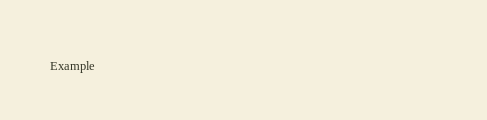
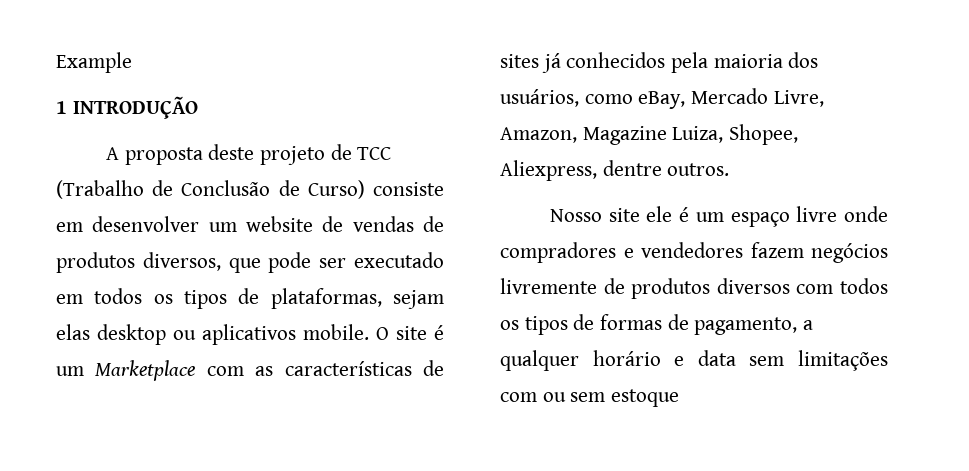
(95, 67) none -> [56,96,198,119] [106,144,392,165] [56,180,444,199] [56,216,444,232] [56,252,444,273] [56,288,445,309] [56,324,444,345] [56,360,444,381] [500,52,819,73] [500,88,824,109] [500,124,799,145] [500,160,730,181] [550,206,888,227] [500,242,888,263] [500,278,888,299] [500,314,814,335] [500,350,888,371] [500,389,680,407] // 1 INTRODUÇÃO // A proposta deste projeto de TCC (Trabalho de Conclusão de Curso) consiste em desenvolver um website de vendas de produtos diversos, que pode ser executado em todos os tipos de plataformas, sejam elas desktop ou aplicativos mobile. O site é um Marketplace com as características de sites já conhecidos pela maioria dos usuários, como eBay, Mercado Livre, Amazon, Magazine Luiza, Shopee, Aliexpress, dentre outros. // Nosso site ele é um espaço livre onde compradores e vendedores fazem negócios livremente de produtos diversos com todos os tipos de formas de pagamento, a qualquer horário e data sem limitações com ou sem estoque

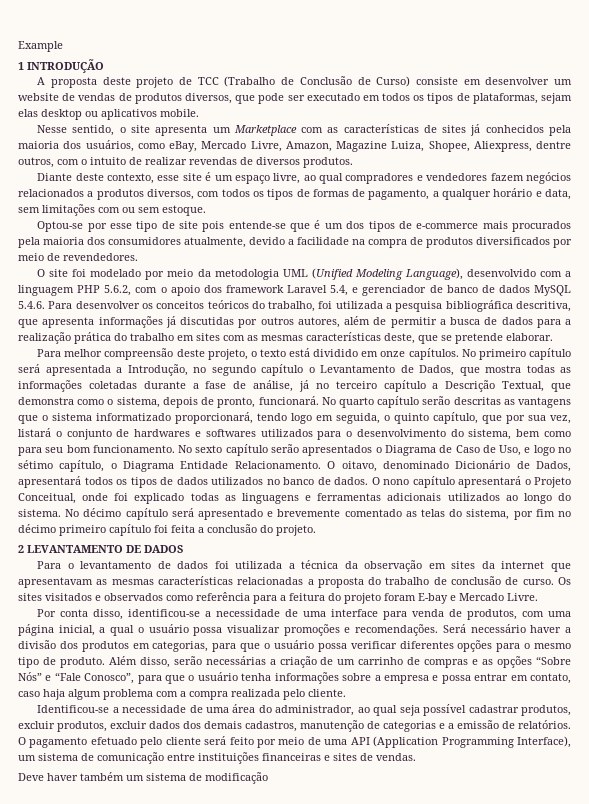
[376,325,444,340] O site é -> [37,125,208,136] // Nesse sentido, o site apresenta
[667,163,730,176] [550,206,888,227] outros. // Nosso site ele é um espaço livre onde -> [18,157,353,168] [37,172,344,184] outros, com o intuito de realizar revendas de diversos produtos. // Diante deste contexto, esse site é um espaço livre, ao qual
[500,278,790,299] livremente de produtos diversos -> [18,189,194,200] relacionados a produtos diversos,
[697,350,736,366] data -> [545,189,571,200] data,
[611,389,680,407] estoque -> [162,205,206,216] [37,220,572,232] [18,237,572,248] [18,253,138,261] [37,268,571,280] [18,285,571,296] [18,300,572,312] [18,316,571,328] [18,332,553,344] [37,348,571,360] [18,364,571,376] [18,380,571,392] [18,396,571,408] [18,412,571,424] [18,428,571,440] [18,444,571,456] [18,460,571,472] [18,476,571,488] [18,493,571,504] [18,508,571,520] [18,524,316,536] [18,545,183,553] [37,560,572,572] [18,576,572,588] [18,592,538,604] [37,609,572,620] [18,624,571,636] [18,640,572,652] [18,656,571,668] [18,672,572,684] [18,689,346,700] [37,704,572,716] [18,720,571,732] [18,736,571,748] [18,752,416,764] [18,772,268,784] estoque. // Optou-se por esse tipo de site pois entende-se que é um dos tipos de e-commerce mais procurados pela maioria dos consumidores atualmente, devido a facilidade na compra de produtos diversificados por meio de revendedores. // O site foi modelado por meio da metodologia UML (Unified Modeling Language), desenvolvido com a linguagem PHP 5.6.2, com o apoio dos framework Laravel 5.4, e gerenciador de banco de dados MySQL 5.4.6. Para desenvolver os conceitos teóricos do trabalho, foi utilizada a pesquisa bibliográfica descritiva, que apresenta informações já discutidas por outros autores, além de permitir a busca de dados para a realização prática do trabalho em sites com as mesmas características deste, que se pretende elaborar. // Para melhor compreensão deste projeto, o texto está dividido em onze capítulos. No primeiro capítulo será apresentada a Introdução, no segundo capítulo o Levantamento de Dados, que mostra todas as informações coletadas durante a fase de análise, já no terceiro capítulo a Descrição Textual, que demonstra como o sistema, depois de pronto, funcionará. No quarto capítulo serão descritas as vantagens que o sistema informatizado proporcionará, tendo logo em seguida, o quinto capítulo, que por sua vez, listará o conjunto de hardwares e softwares utilizados para o desenvolvimento do sistema, bem como para seu bom funcionamento. No sexto capítulo serão apresentados o Diagrama de Caso de Uso, e logo no sétimo capítulo, o Diagrama Entidade Relacionamento. O oitavo, denominado Dicionário de Dados, apresentará todos os tipos de dados utilizados no banco de dados. O nono capítulo apresentará o Projeto Conceitual, onde foi explicado todas as linguagens e ferramentas adicionais utilizados ao longo do sistema. No décimo capítulo será apresentado e brevemente comentado as telas do sistema, por fim no décimo primeiro capítulo foi feita a conclusão do projeto. // 2 LEVANTAMENTO DE DADOS // Para o levantamento de dados foi utilizada a técnica da observação em sites da internet que apresentavam as mesmas características relacionadas a proposta do trabalho de conclusão de curso. Os sites visitados e observados como referência para a feitura do projeto foram E-bay e Mercado Livre. // Por conta disso, identificou-se a necessidade de uma interface para venda de produtos, com uma página inicial, a qual o usuário possa visualizar promoções e recomendações. Será necessário haver a divisão dos produtos em categorias, para que o usuário possa verificar diferentes opções para o mesmo tipo de produto. Além disso, serão necessárias a criação de um carrinho de compras e as opções “Sobre Nós” e “Fale Conosco”, para que o usuário tenha informações sobre a empresa e possa entrar em contato, caso haja algum problema com a compra realizada pelo cliente. // Identificou-se a necessidade de uma área do administrador, ao qual seja possível cadastrar produtos, excluir produtos, excluir dados dos demais cadastros, manutenção de categorias e a emissão de relatórios. O pagamento efetuado pelo cliente será feito por meio de uma API (Application Programming Interface), um sistema de comunicação entre instituições financeiras e sites de vendas. // Deve haver também um sistema de modificação

